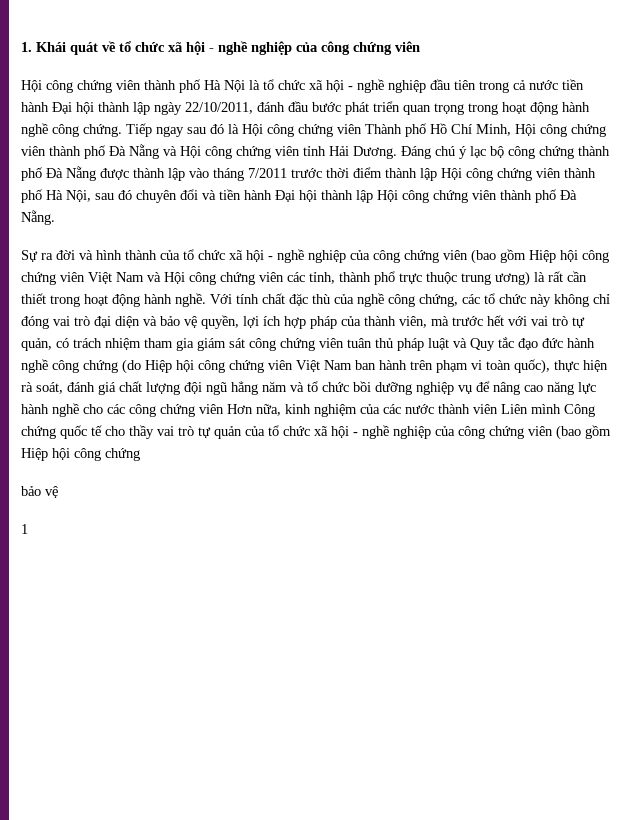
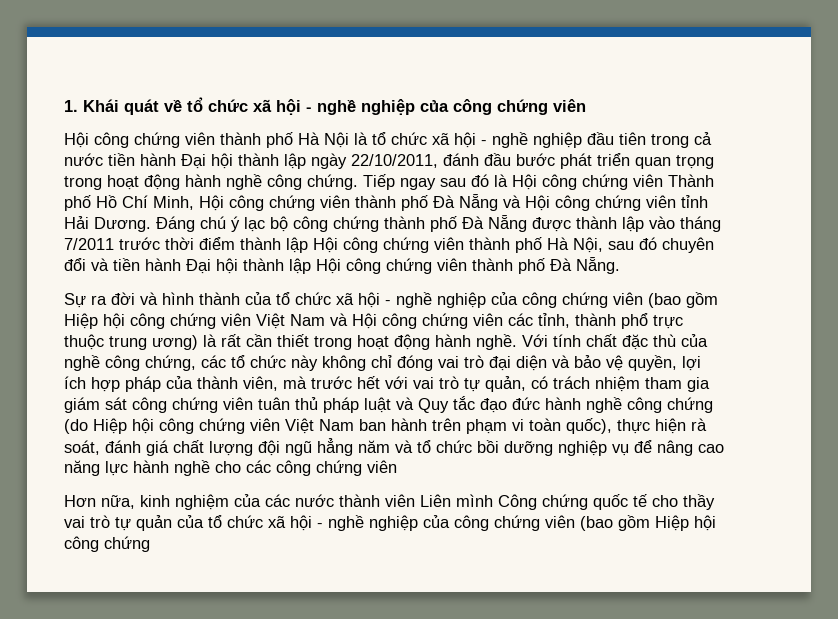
(224, 409) none -> (397, 466) //
[21,486,58,498] [21,524,28,534] // bảo vệ // 1 -> (150, 544) none

